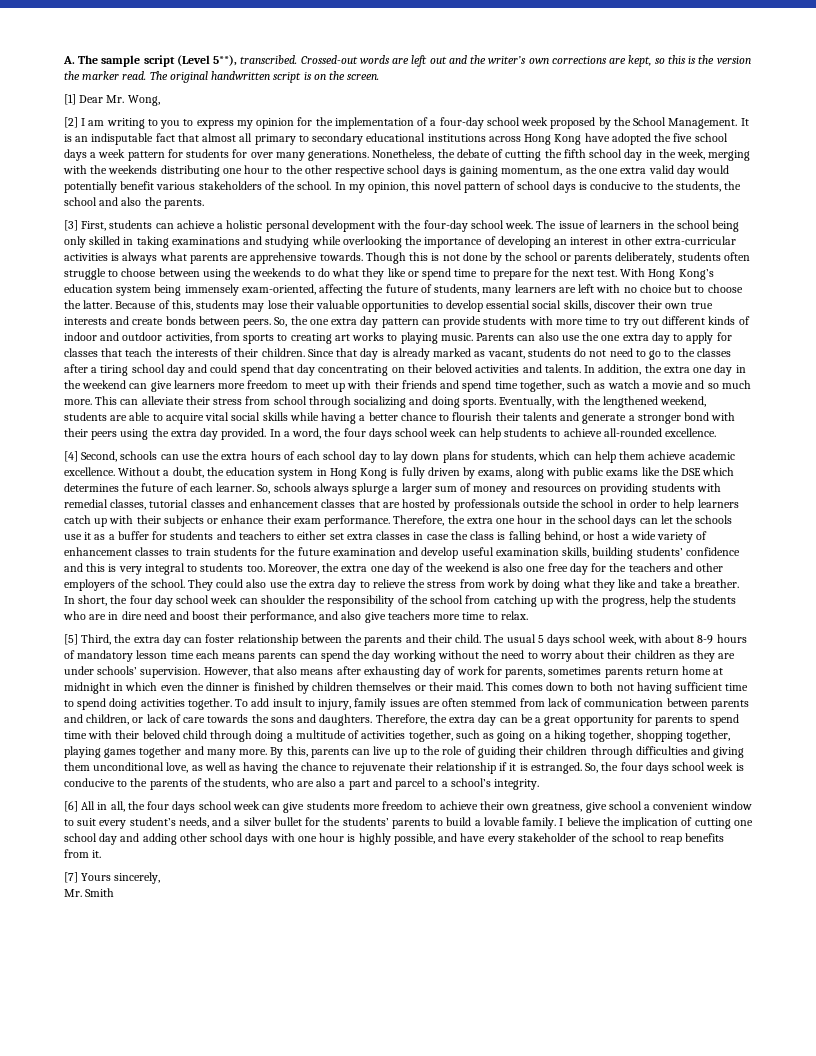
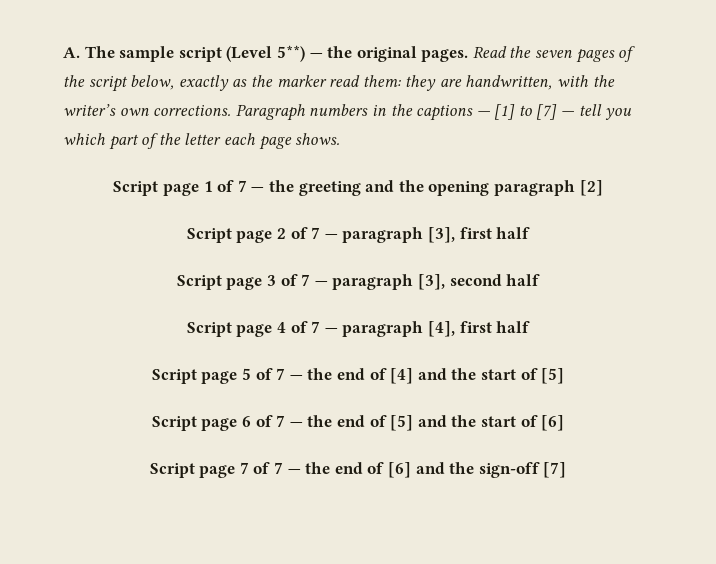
[213,55,751,67] [64,71,380,83] [64,94,160,106] [64,117,749,129] [64,133,728,145] [64,149,751,161] [63,165,730,177] [64,181,742,193] [64,197,204,209] [64,220,740,232] [64,236,737,248] [64,252,750,264] [64,268,714,280] [64,284,743,296] [64,300,713,312] [64,316,750,328] [64,332,732,344] [64,348,731,360] [64,364,746,376] [64,380,751,392] [64,396,707,408] [64,412,736,424] [64,428,717,440] [64,451,735,463] [64,467,735,479] [64,483,721,495] [64,499,739,511] [64,515,733,527] [64,531,708,543] [64,547,740,559] [64,563,724,575] [64,579,740,591] [64,595,737,607] [63,611,528,623] [64,634,747,646] [64,650,736,662] [64,666,724,678] [64,682,749,694] [64,698,749,710] [64,714,739,726] [64,730,730,742] [64,746,745,758] [64,762,744,774] [64,778,540,790] [64,801,752,813] [64,817,753,829] [64,833,725,845] [64,849,102,858] [64,872,161,884] [64,888,115,897] 5**), transcribed. Crossed-out words are left out and the writer’s own corrections are kept, so this is the version the marker read. The original handwritten script is on the screen. // [1] Dear Mr. Wong, // [2] I am writing to you to express my opinion for the implementation of a four-day school week proposed by the School Management. It is an indisputable fact that almost all primary to secondary educational institutions across Hong Kong have adopted the five school days a week pattern for students for over many generations. Nonetheless, the debate of cutting the fifth school day in the week, merging with the weekends distributing one hour to the other respective school days is gaining momentum, as the one extra valid day would potentially benefit various stakeholders of the school. In my opinion, this novel pattern of school days is conducive to the students, the school and also the parents. // [3] First, students can achieve a holistic personal development with the four-day school week. The issue of learners in the school being only skilled in taking examinations and studying while overlooking the importance of developing an interest in other extra-curricular activities is always what parents are apprehensive towards. Though this is not done by the school or parents deliberately, students often struggle to choose between using the weekends to do what they like or spend time to prepare for the next test. With Hong Kong’s education system being immensely exam-oriented, affecting the future of students, many learners are left with no choice but to choose the latter. Because of this, students may lose their valuable opportunities to develop essential social skills, discover their own true interests and create bonds between peers. So, the one extra day pattern can provide students with more time to try out different kinds of indoor and outdoor activities, from sports to creating art works to playing music. Parents can also use the one extra day to apply for classes that teach the interests of their children. Since that day is already marked as vacant, students do not need to go to the classes after a tiring school day and could spend that day concentrating on their beloved activities and talents. In addition, the extra one day in the weekend can give learners more freedom to meet up with their friends and spend time together, such as watch a movie and so much more. This can alleviate their stress from school through socializing and doing sports. Eventually, with the lengthened weekend, students are able to acquire vital social skills while having a better chance to flourish their talents and generate a stronger bond with their peers using the extra day provided. In a word, the four days school week can help students to achieve all-rounded excellence. // [4] Second, schools can use the extra hours of each school day to lay down plans for students, which can help them achieve academic excellence. Without a doubt, the education system in Hong Kong is fully driven by exams, along with public exams like the DSE which determines the future of each learner. So, schools always splurge a larger sum of money and resources on providing students with remedial classes, tutorial classes and enhancement classes that are hosted by professionals outside the school in order to help learners catch up with their subjects or enhance their exam performance. Therefore, the extra one hour in the school days can let the schools use it as a buffer for students and teachers to either set extra classes in case the class is falling behind, or host a wide variety of enhancement classes to train students for the future examination and develop useful examination skills, building students’ confidence and this is very integral to students too. Moreover, the extra one day of the weekend is also one free day for the teachers and other employers of the school. They could also use the extra day to relieve the stress from work by doing what they like and take a breather. In short, the four day school week can shoulder the responsibility of the school from catching up with the progress, help the students who are in dire need and boost their performance, and also give teachers more time to relax. // [5] Third, the extra day can foster relationship between the parents and their child. The usual 5 days school week, with about 8-9 hours of mandatory lesson time each means parents can spend the day working without the need to worry about their children as they are under schools’ supervision. However, that also means after exhausting day of work for parents, sometimes parents return home at midnight in which even the dinner is finished by children themselves or their maid. This comes down to both not having sufficient time to spend doing activities together. To add insult to injury, family issues are often stemmed from lack of communication between parents and children, or lack of care towards the sons and daughters. Therefore, the extra day can be a great opportunity for parents to spend time with their beloved child through doing a multitude of activities together, such as going on a hiking together, shopping together, playing games together and many more. By this, parents can live up to the role of guiding their children through difficulties and giving them unconditional love, as well as having the chance to rejuvenate their relationship if it is estranged. So, the four days school week is conducive to the parents of the students, who are also a part and parcel to a school’s integrity. // [6] All in all, the four days school week can give students more freedom to achieve their own greatness, give school a convenient window to suit every student’s needs, and a silver bullet for the students’ parents to build a lovable family. I believe the implication of cutting one school day and adding other school days with one hour is highly possible, and have every stakeholder of the school to reap benefits from it. // [7] Yours sincerely, // Mr. Smith -> [276,45,636,63] [63,75,615,92] [63,104,633,121] [63,133,341,150] [113,180,603,196] [186,227,531,243] [176,274,541,290] [186,321,531,337] [151,368,565,384] [151,415,565,431] [149,462,567,478] 5**) — the original pages. Read the seven pages of the script below, exactly as the marker read them: they are handwritten, with the writer’s own corrections. Paragraph numbers in the captions — [1] to [7] — tell you which part of the letter each page shows. // Script page 1 of 7 — the greeting and the opening paragraph [2] // Script page 2 of 7 — paragraph [3], first half // Script page 3 of 7 — paragraph [3], second half // Script page 4 of 7 — paragraph [4], first half // Script page 5 of 7 — the end of [4] and the start of [5] // Script page 6 of 7 — the end of [5] and the start of [6] // Script page 7 of 7 — the end of [6] and the sign-off [7]

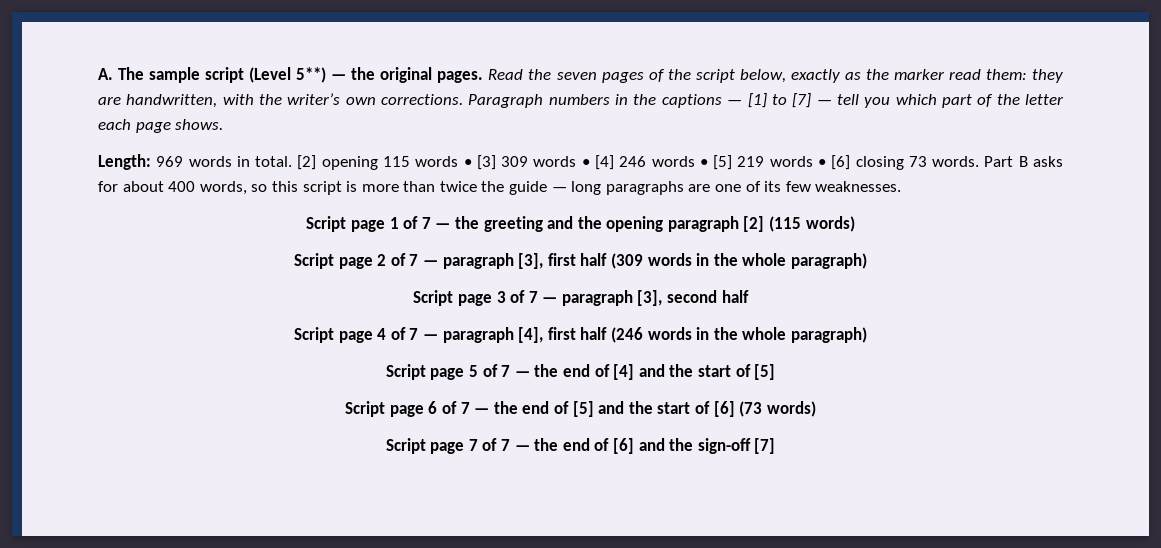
(341, 139) none -> [98,154,1064,170] [98,181,902,195] // Length: 969 words in total. [2] opening 115 words • [3] 309 words • [4] 246 words • [5] 219 words • [6] closing 73 words. Part B asks for about 400 words, so this script is more than twice the guide — long paragraphs are one of its few weaknesses.
(603, 188) none -> [769,216,855,232] (115 words)
(531, 233) none -> [610,253,867,269] (309 words in the whole paragraph)
(531, 327) none -> [610,327,867,343] (246 words in the whole paragraph)
(565, 423) none -> [739,401,816,417] (73 words)

